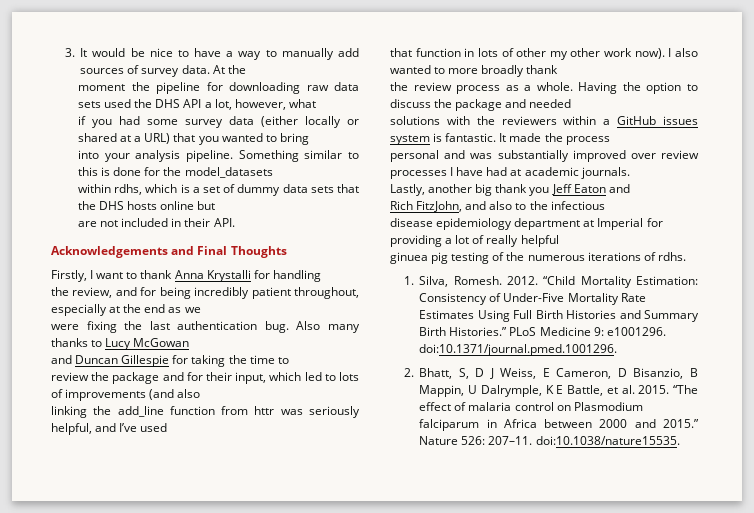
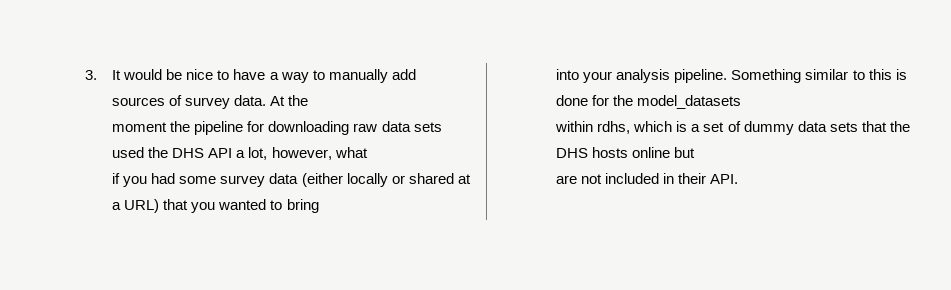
[51,246,287,258] [51,270,321,282] [51,287,359,299] [51,304,201,316] [51,321,360,333] [51,338,190,350] [51,355,289,367] [51,372,359,384] [51,389,201,401] [51,406,360,418] [51,423,168,435] [390,48,698,60] [390,65,559,77] [390,82,698,94] [390,99,572,111] [390,116,698,125] [390,133,610,145] [390,150,699,162] [390,167,630,179] [390,184,630,196] [390,201,605,212] [390,218,663,230] [390,235,559,247] [390,252,686,264] [403,276,698,288] [419,293,646,305] [419,310,699,322] [419,327,666,336] [419,344,618,356] [403,368,698,379] [419,385,698,397] [419,402,643,411] [419,419,699,431] [419,436,680,445] // Acknowledgements and Final Thoughts // Firstly, I want to thank Anna Krystalli for handling // the review, and for being incredibly patient throughout, especially at the end as we // were fixing the last authentication bug. Also many thanks to Lucy McGowan // and Duncan Gillespie for taking the time to // review the package and for their input, which led to lots of improvements (and also // linking the add_line function from httr was seriously helpful, and I’ve used // that function in lots of other my other work now). I also wanted to more broadly thank // the review process as a whole. Having the option to discuss the package and needed // solutions with the reviewers within a GitHub issues system is fantastic. It made the process // personal and was substantially improved over review processes I have had at academic journals. // Lastly, another big thank you Jeff Eaton and // Rich FitzJohn, and also to the infectious // disease epidemiology department at Imperial for providing a lot of really helpful // ginuea pig testing of the numerous iterations of rdhs. // 1. Silva, Romesh. 2012. “Child Mortality Estimation: Consistency of Under-Five Mortality Rate Estimates Using Full Birth Histories and Summary Birth Histories.” PLoS Medicine 9: e1001296. doi:10.1371/journal.pmed.1001296. // 2. Bhatt, S, D J Weiss, E Cameron, D Bisanzio, B Mappin, U Dalrymple, K E Battle, et al. 2015. “The effect of malaria control on Plasmodium falciparum in Africa between 2000 and 2015.” Nature 526: 207–11. doi:10.1038/nature15535. -> (739, 179) none

